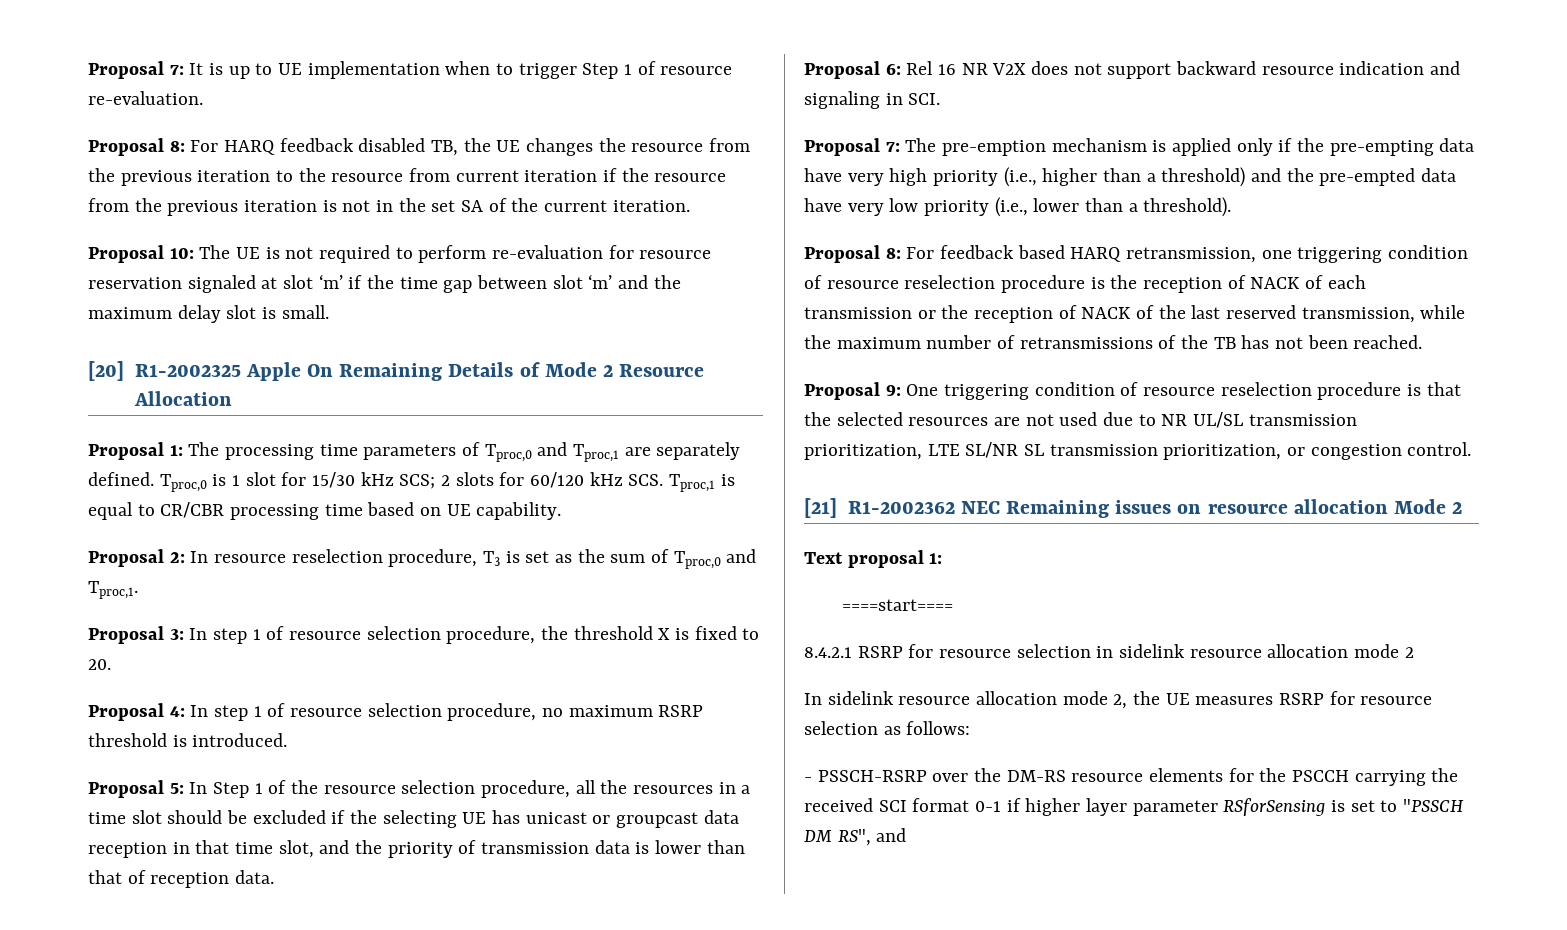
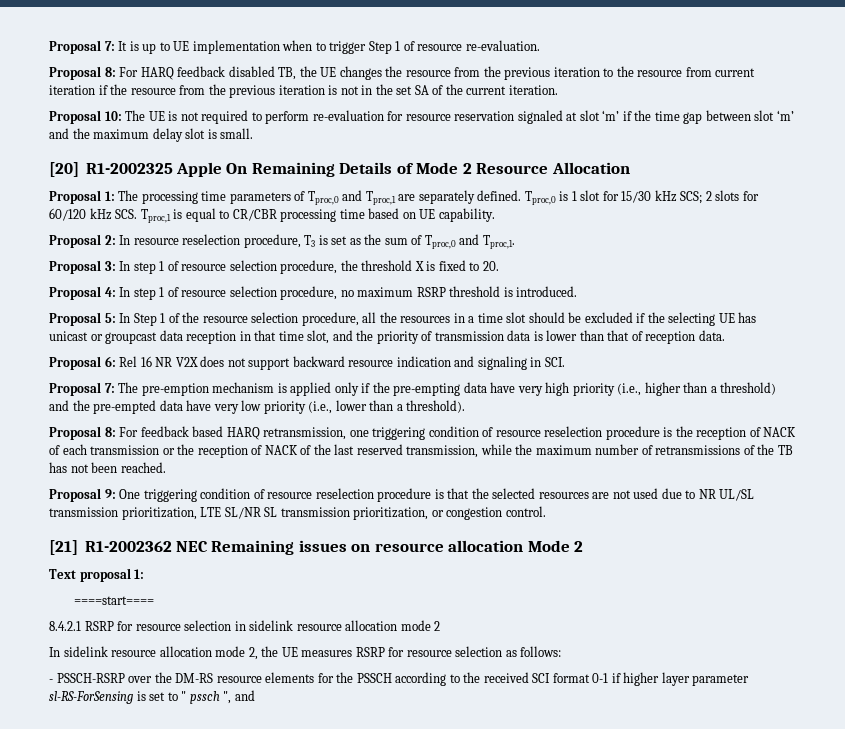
[1292,770,1426,786] PSCCH carrying -> [356,672,460,686] PSSCH according to
[1223,798,1326,816] RSforSensing -> [49,691,133,704] sl-RS-ForSensing
[1403,799,1465,812] [804,829,871,846] "PSSCH DM RS", -> [181,691,232,704] " pssch ",

